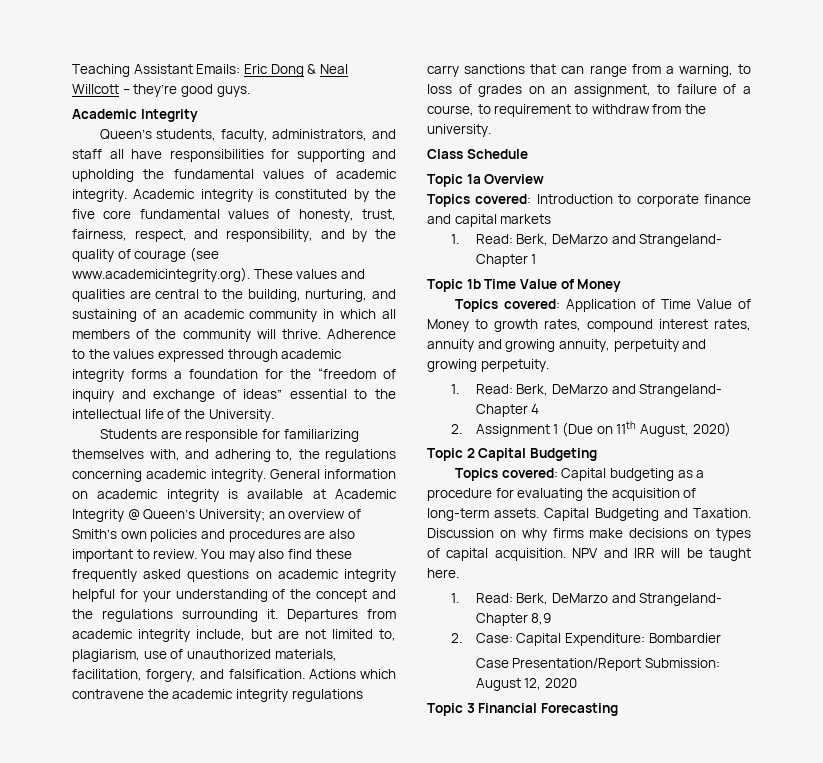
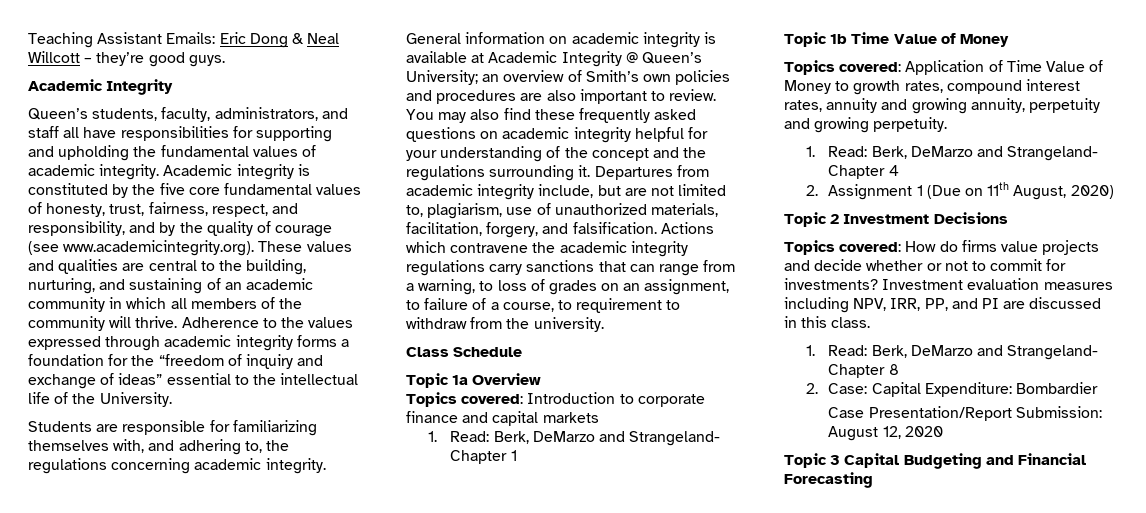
[478,448,597,461] [454,468,705,481] [427,488,697,501] [427,508,751,521] [427,528,751,541] [427,548,751,561] [427,568,459,578] [451,593,723,606] [475,613,552,626] Capital Budgeting // Topics covered: Capital budgeting as a procedure for evaluating the acquisition of long-term assets. Capital Budgeting and Taxation. Discussion on why firms make decisions on types of capital acquisition. NPV and IRR will be taught here. // 1. Read: Berk, DeMarzo and Strangeland- Chapter 8,9 -> [843,212,1008,224] [784,240,1100,255] [784,259,1067,271] [784,278,1113,290] [784,297,1102,313] [784,316,871,328] [806,345,1099,360] [828,364,899,378] Investment Decisions // Topics covered: How do firms value projects and decide whether or not to commit for investments? Investment evaluation measures including NPV, IRR, PP, and PI are discussed in this class. // 1. Read: Berk, DeMarzo and Strangeland- Chapter 8
(475, 708) none -> [844,453,1014,469] Capital Budgeting and

